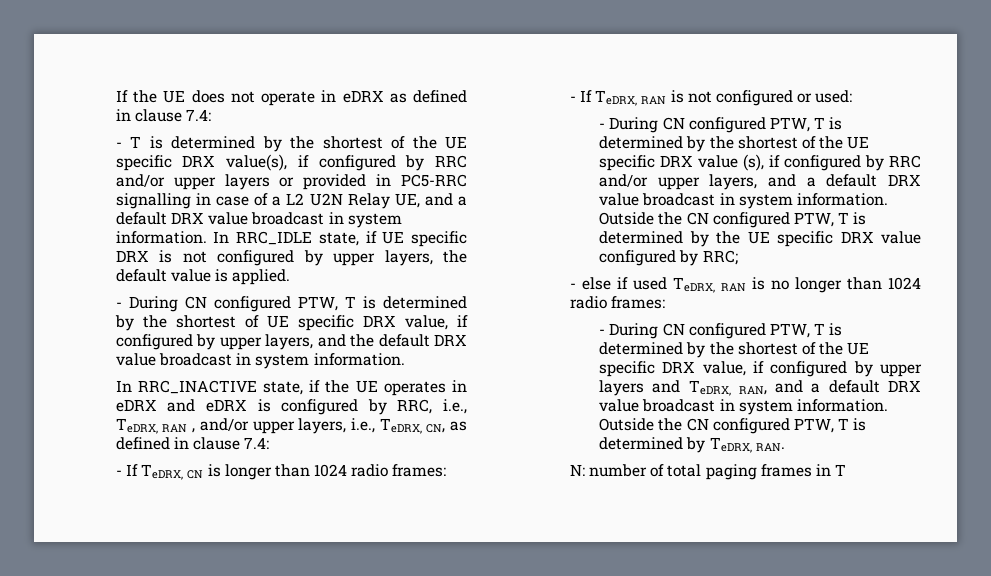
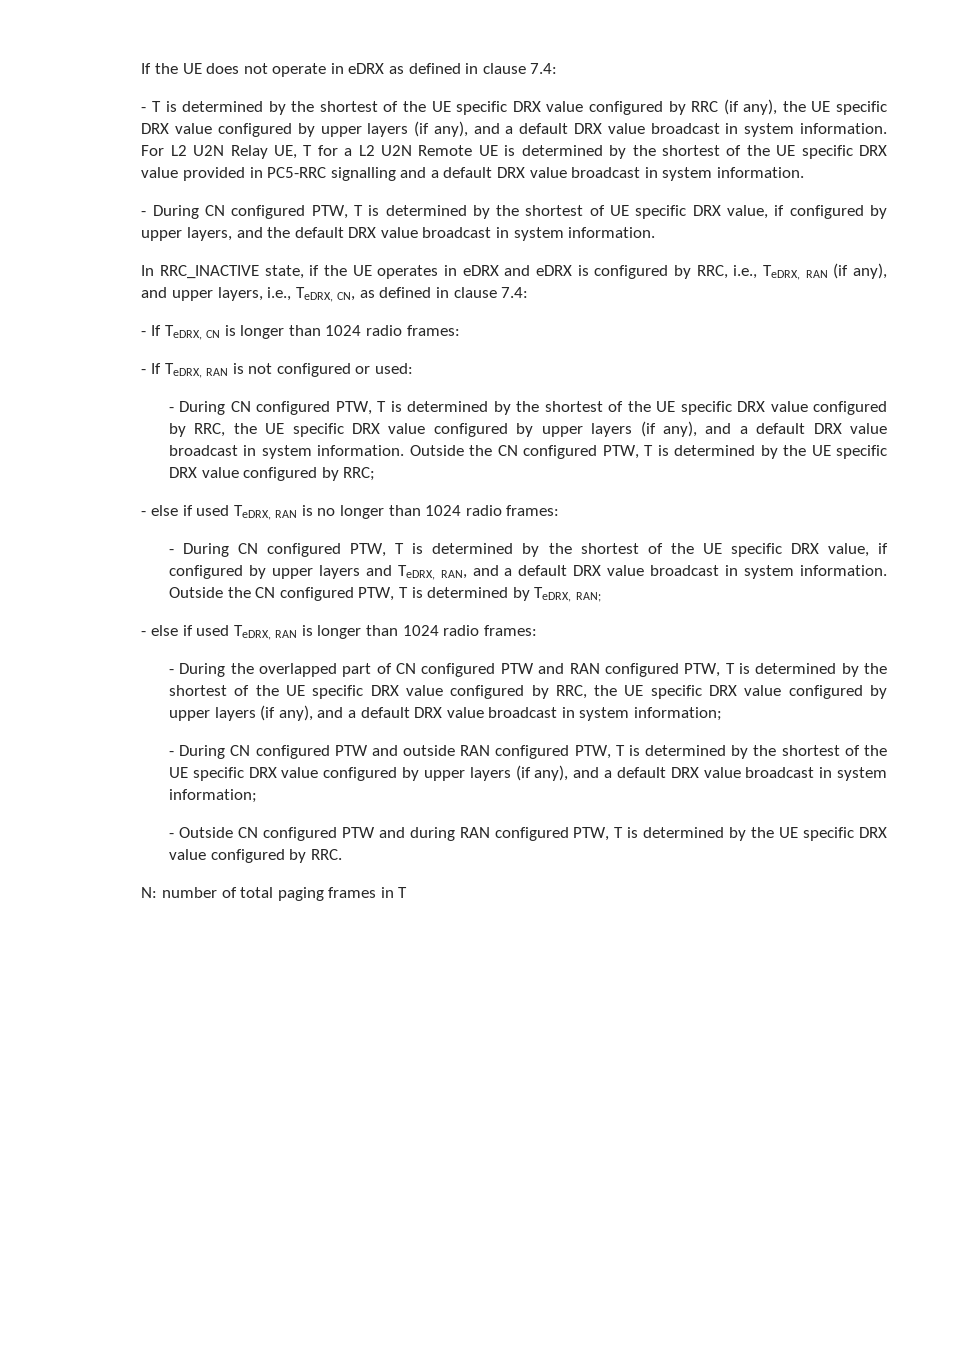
[226,154,467,171] [115,174,467,190] [115,193,467,209] [115,212,402,228] [115,231,467,247] [115,250,467,266] [115,269,291,285] value(s), if configured by RRC and/or upper layers or provided in PC5-RRC signalling in case of a L2 U2N Relay UE, and a default DRX value broadcast in system information. In RRC_IDLE state, if UE specific DRX is not configured by upper layers, the default value is applied. -> [546,99,887,115] [141,121,887,137] [141,145,887,159] [141,167,805,181] value configured by RRC (if any), the UE specific DRX value configured by upper layers (if any), and a default DRX value broadcast in system information. For L2 U2N Relay UE, T for a L2 U2N Remote UE is determined by the shortest of the UE specific DRX value provided in PC5-RRC signalling and a default DRX value broadcast in system information.
[192,418,249,433] , and/or -> [833,263,887,279] [141,287,168,298] (if any), and
[743,154,921,171] [599,174,758,190] (s), if configured by RRC and/or upper layers, -> [812,401,887,415] [168,421,697,437] configured by RRC, the UE specific DRX value configured by upper layers (if any),
[755,443,785,451] RAN. -> [575,592,601,602] [141,625,537,640] [168,663,887,677] [168,685,887,699] [168,705,723,721] [168,745,887,759] [168,765,887,781] [168,789,257,803] [168,827,887,841] [168,849,342,863] RAN; // - else if used TeDRX, RAN is longer than 1024 radio frames: // - During the overlapped part of CN configured PTW and RAN configured PTW, T is determined by the shortest of the UE specific DRX value configured by RRC, the UE specific DRX value configured by upper layers (if any), and a default DRX value broadcast in system information; // - During CN configured PTW and outside RAN configured PTW, T is determined by the shortest of the UE specific DRX value configured by upper layers (if any), and a default DRX value broadcast in system information; // - Outside CN configured PTW and during RAN configured PTW, T is determined by the UE specific DRX value configured by RRC.

